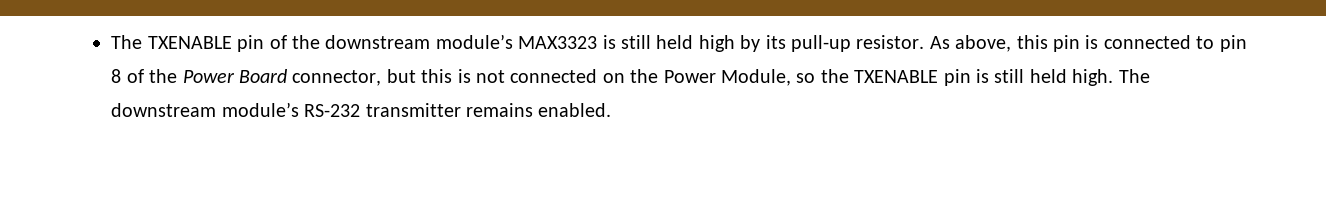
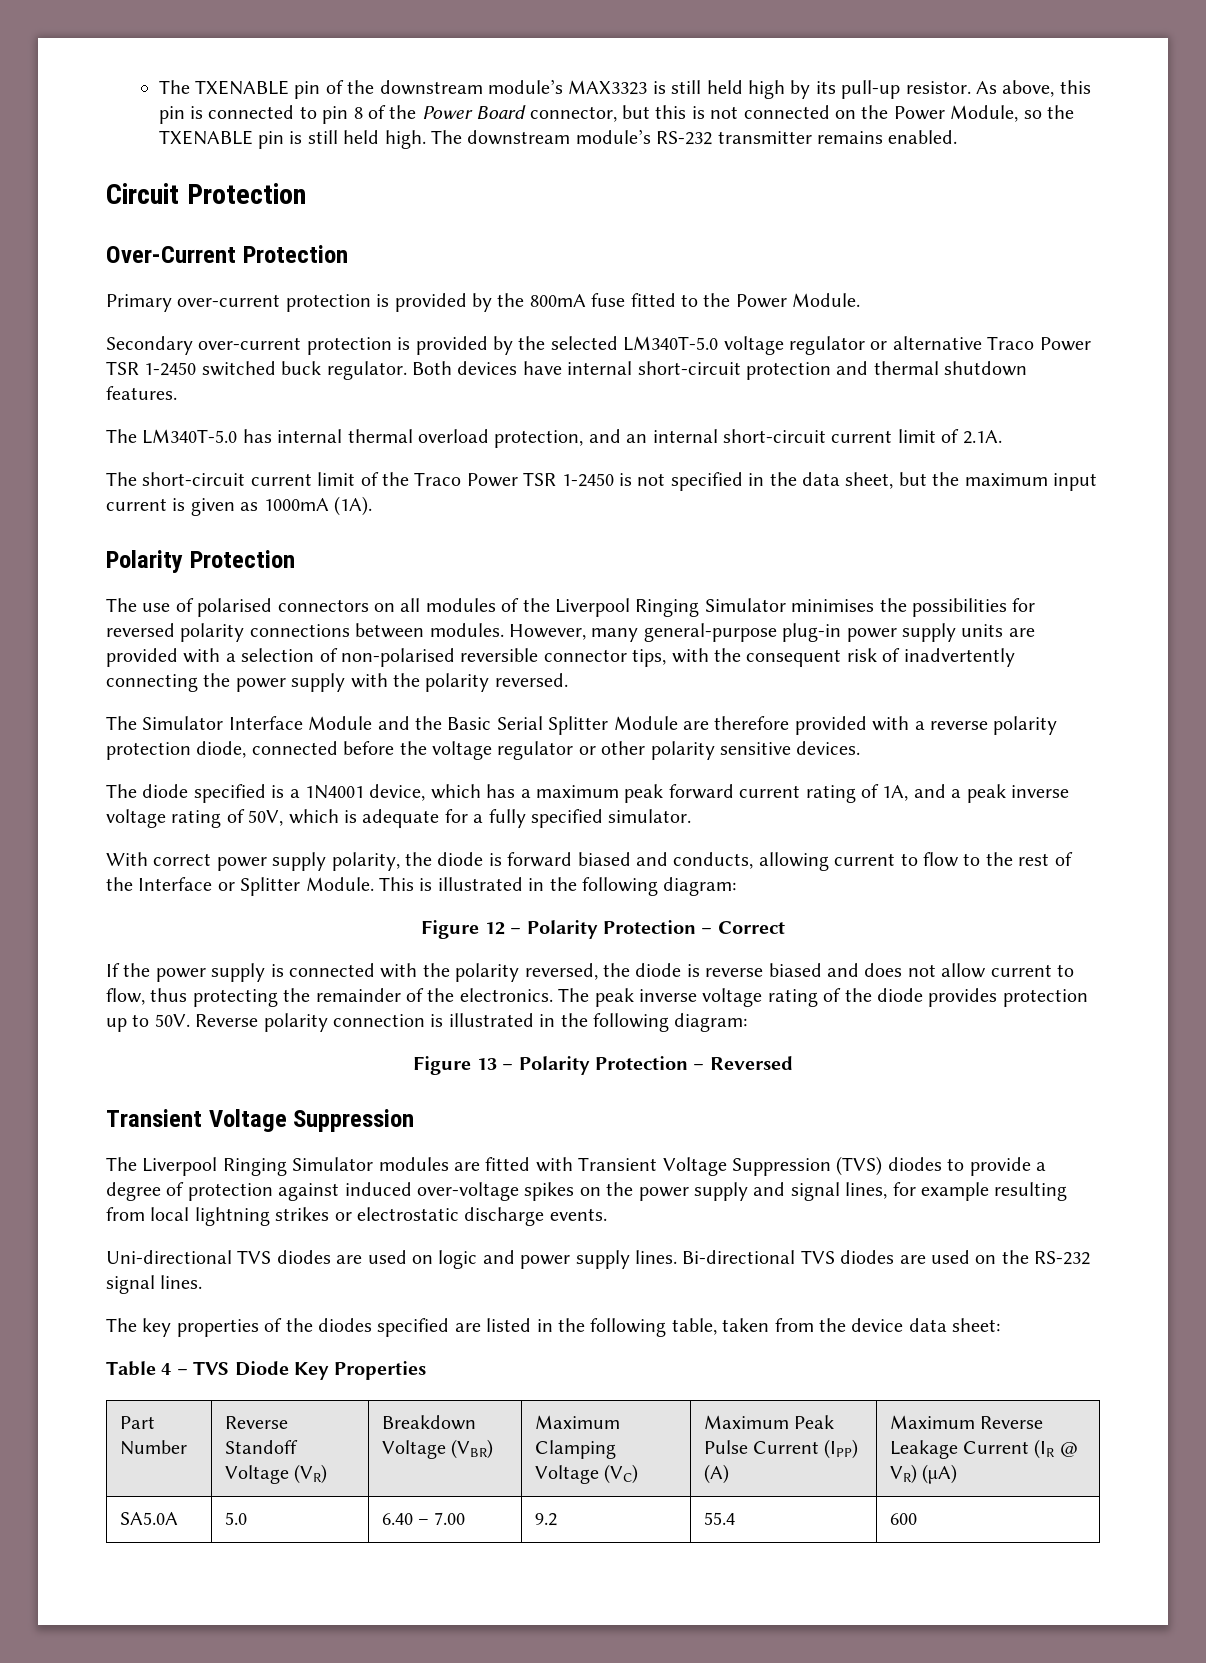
(612, 110) none -> [106,183,306,204] [106,245,348,263] [106,293,861,312] [106,336,1091,355] [106,361,1028,380] [106,386,177,400] [106,429,1002,448] [106,472,1097,491] [106,496,372,516] [106,550,295,573] [106,598,1036,617] [106,623,1035,642] [106,648,1015,667] [106,673,568,692] [106,716,1058,735] [106,741,861,760] [106,784,1069,803] [106,809,692,828] [106,852,1073,871] [106,877,737,896] [421,920,785,939] [106,963,1074,982] [106,988,1088,1007] [106,1013,748,1032] [413,1056,793,1075] [106,1109,415,1132] [106,1156,1046,1176] [106,1182,1068,1201] [106,1207,607,1226] [106,1250,1091,1269] [106,1275,203,1294] [106,1318,1001,1337] [106,1361,427,1380] [119,1416,155,1429] [119,1440,187,1455] [224,1416,288,1429] [224,1440,298,1454] [224,1464,328,1484] [381,1415,476,1430] [381,1439,494,1459] [534,1415,620,1429] [534,1440,616,1459] [534,1464,639,1484] [703,1415,835,1429] [703,1439,859,1459] [703,1464,729,1484] [889,1415,1044,1429] [889,1439,1078,1459] [889,1464,958,1484] [119,1512,178,1525] [224,1512,247,1525] [381,1512,466,1525] [534,1513,557,1526] [703,1512,735,1525] [889,1513,917,1525] // Circuit Protection // Over-Current Protection // Primary over-current protection is provided by the 800mA fuse fitted to the Power Module. // Secondary over-current protection is provided by the selected LM340T-5.0 voltage regulator or alternative Traco Power TSR 1-2450 switched buck regulator. Both devices have internal short-circuit protection and thermal shutdown features. // The LM340T-5.0 has internal thermal overload protection, and an internal short-circuit current limit of 2.1A. // The short-circuit current limit of the Traco Power TSR 1-2450 is not specified in the data sheet, but the maximum input current is given as 1000mA (1A). // Polarity Protection // The use of polarised connectors on all modules of the Liverpool Ringing Simulator minimises the possibilities for reversed polarity connections between modules. However, many general-purpose plug-in power supply units are provided with a selection of non-polarised reversible connector tips, with the consequent risk of inadvertently connecting the power supply with the polarity reversed. // The Simulator Interface Module and the Basic Serial Splitter Module are therefore provided with a reverse polarity protection diode, connected before the voltage regulator or other polarity sensitive devices. // The diode specified is a 1N4001 device, which has a maximum peak forward current rating of 1A, and a peak inverse voltage rating of 50V, which is adequate for a fully specified simulator. // With correct power supply polarity, the diode is forward biased and conducts, allowing current to flow to the rest of the Interface or Splitter Module. This is illustrated in the following diagram: // Figure 12 – Polarity Protection – Correct // If the power supply is connected with the polarity reversed, the diode is reverse biased and does not allow current to flow, thus protecting the remainder of the electronics. The peak inverse voltage rating of the diode provides protection up to 50V. Reverse polarity connection is illustrated in the following diagram: // Figure 13 – Polarity Protection – Reversed // Transient Voltage Suppression // The Liverpool Ringing Simulator modules are fitted with Transient Voltage Suppression (TVS) diodes to provide a degree of protection against induced over-voltage spikes on the power supply and signal lines, for example resulting from local lightning strikes or electrostatic discharge events. // Uni-directional TVS diodes are used on logic and power supply lines. Bi-directional TVS diodes are used on the RS-232 signal lines. // The key properties of the diodes specified are listed in the following table, taken from the device data sheet: // Table 4 – TVS Diode Key Properties // Part Number | Reverse Standoff Voltage (VR) | Breakdown Voltage (VBR) | Maximum Clamping Voltage (VC) | Maximum Peak Pulse Current (IPP) (A) | Maximum Reverse Leakage Current (IR @ VR) (µA) // SA5.0A | 5.0 | 6.40 – 7.00 | 9.2 | 55.4 | 600

